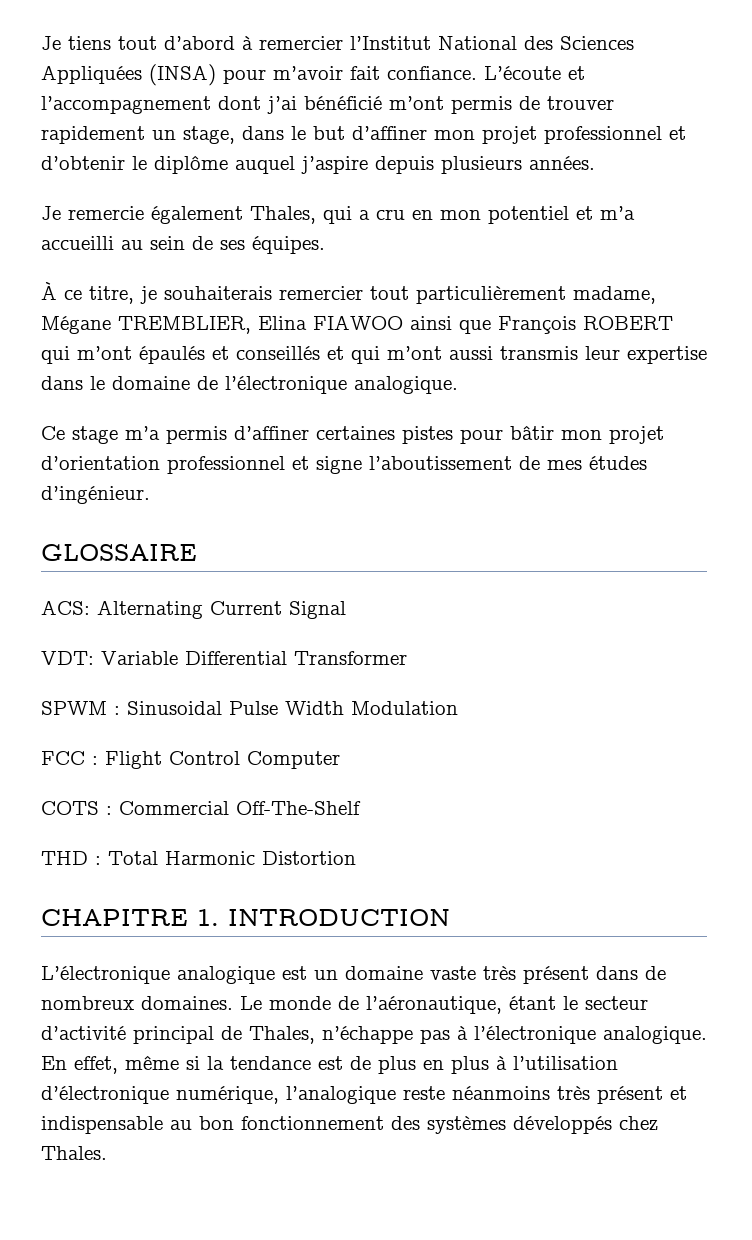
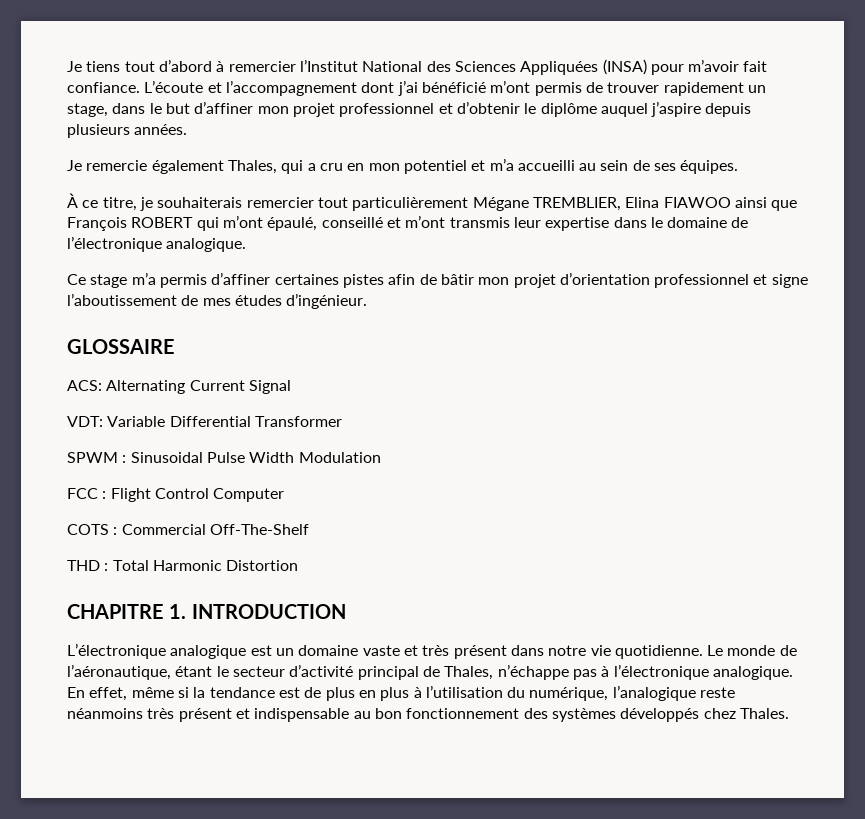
[573,286,656,304] madame, -> (469, 204) none
[139,346,493,364] épaulés et conseillés et qui m’ont aussi -> [267,215,446,231] épaulé, conseillé et m’ont
[460,429,503,444] pour -> [388,274,437,285] afin de
(476, 973) none -> [403,645,418,656] et
[645,966,666,980] [41,996,233,1010] de nombreux domaines. -> [548,645,703,659] notre vie quotidienne.
[41,1086,169,1104] d’électronique -> [507,687,526,698] du

